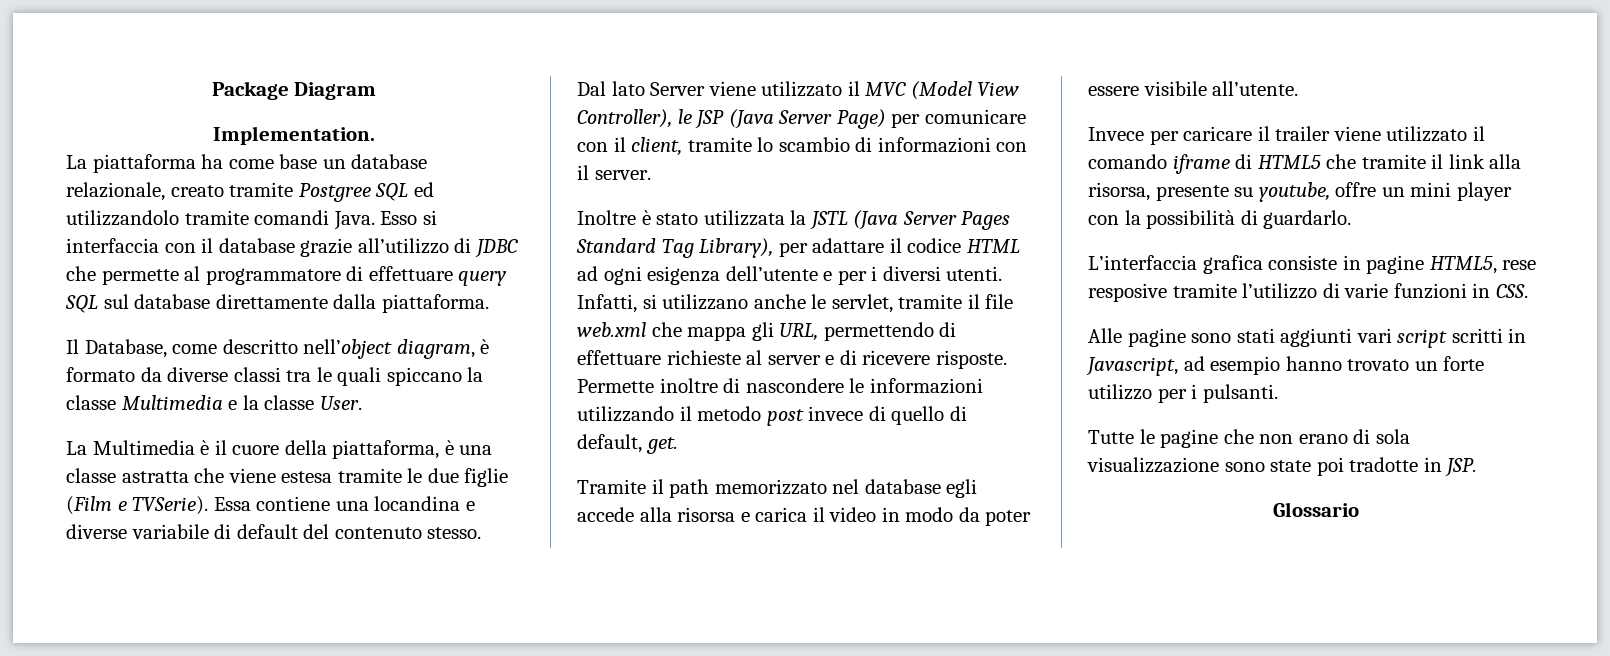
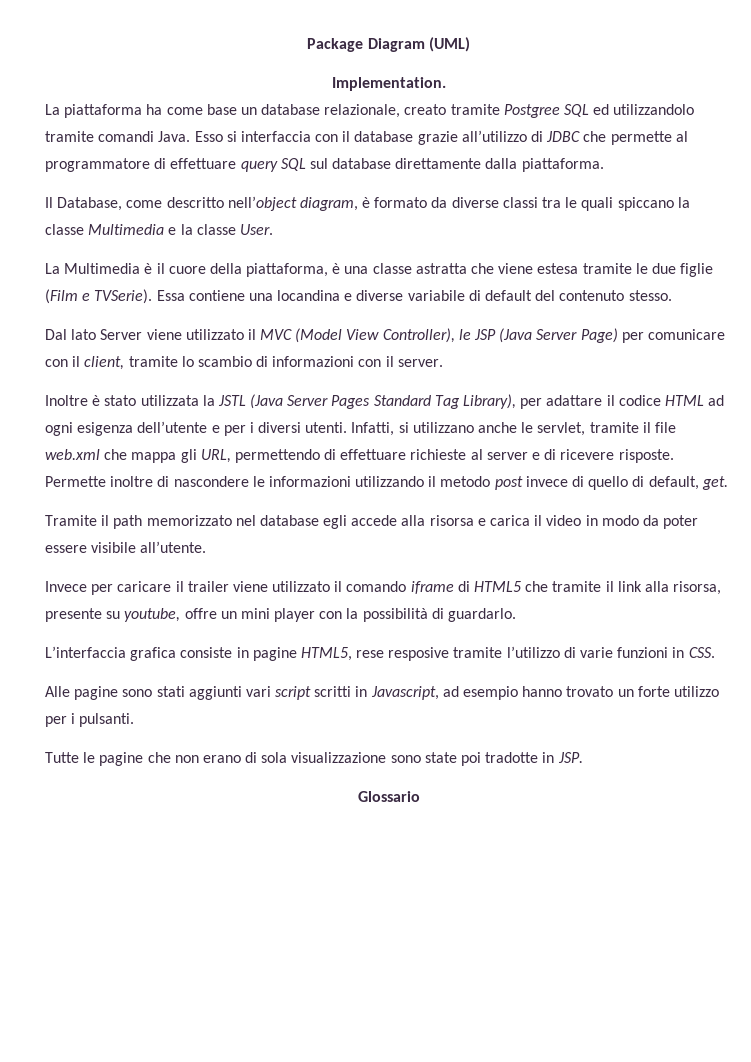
(377, 91) none -> [428,37,470,52] (UML)

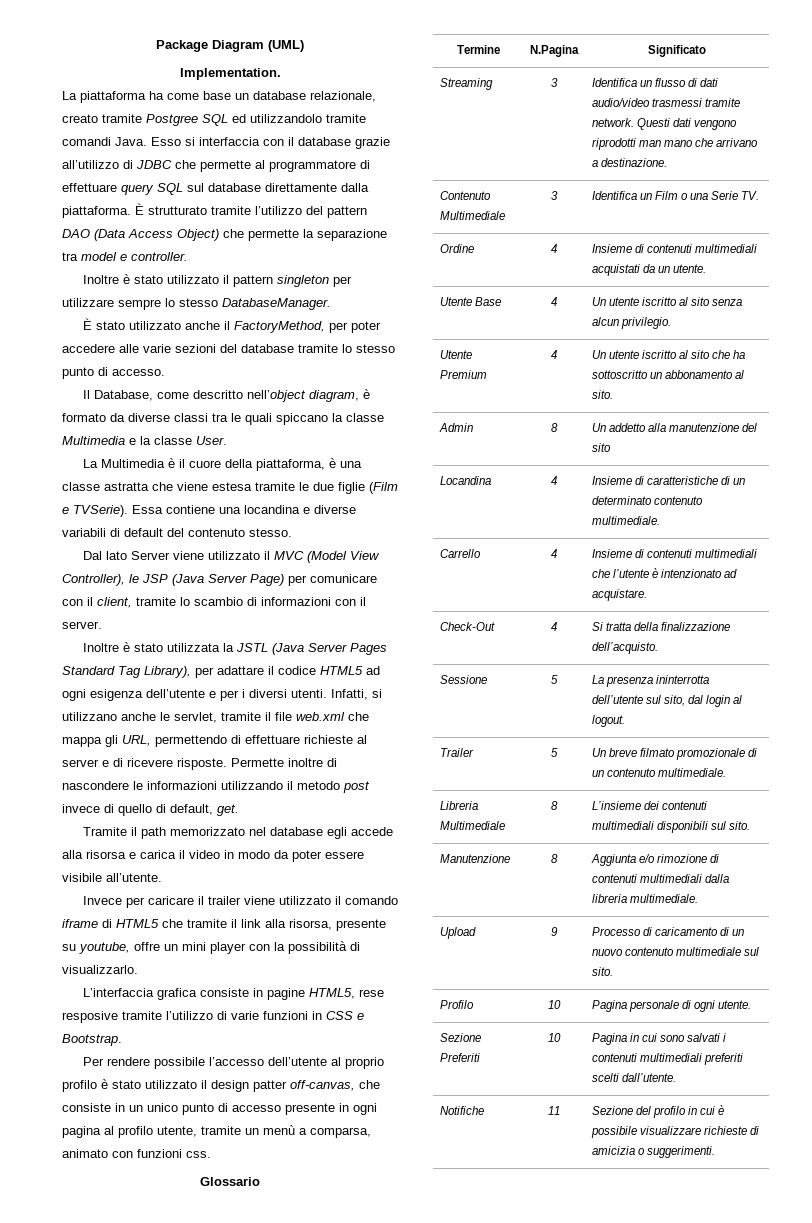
(604, 165) none -> [135,203,367,218] [62,229,387,241] [62,252,188,261] [82,274,352,287] [62,298,331,310] [82,318,381,333] [62,344,395,353] [62,367,165,379] È strutturato tramite l’utilizzo del pattern DAO (Data Access Object) che permette la separazione tra model e controller. // Inoltre è stato utilizzato il pattern singleton per utilizzare sempre lo stesso DatabaseManager. // È stato utilizzato anche il FactoryMethod, per poter accedere alle varie sezioni del database tramite lo stesso punto di accesso.
[407,290,465,301] variabile -> [62,528,106,537] variabili
[664,395,704,406] HTML -> [320,666,363,675] HTML5
[448,608,517,622] guardarlo. -> [62,965,138,974] visualizzarlo.
[688,647,715,658] [45,686,719,700] [45,713,135,727] [45,752,583,766] [357,791,420,802] CSS. // Alle pagine sono stati aggiunti vari script scritti in Javascript, ad esempio hanno trovato un forte utilizzo per i pulsanti. // Tutte le pagine che non erano di sola visualizzazione sono state poi tradotte in JSP. // Glossario -> [326,1011,364,1020] [62,1034,122,1046] [82,1057,384,1069] [62,1079,380,1092] [62,1103,377,1115] [62,1125,371,1138] [62,1149,211,1158] [200,1177,260,1186] [456,45,500,54] [530,45,579,57] [648,45,706,57] [439,78,493,90] [551,78,558,87] [591,78,719,87] [591,98,740,107] [591,118,738,130] [591,138,759,150] [591,158,667,167] [439,191,491,200] [439,211,505,220] [551,191,558,200] [591,191,760,200] [439,244,474,253] [551,244,557,253] [591,244,758,253] [591,264,707,276] [439,297,501,306] [551,297,557,306] [591,297,743,306] [591,317,671,329] [439,350,472,359] [439,370,487,379] [551,350,557,359] [591,350,746,359] [591,370,745,379] [591,390,613,399] [438,423,473,432] [551,423,558,432] [591,423,758,432] [591,443,611,452] [439,476,491,485] [551,476,557,485] [591,476,746,485] [591,496,703,505] [591,516,660,525] [439,549,481,558] [551,549,557,558] [591,549,758,558] [591,568,738,578] [591,589,647,601] [439,622,495,631] [551,622,557,631] [591,622,731,631] [591,642,658,654] [439,675,487,684] [551,675,558,684] [591,675,709,687] [591,695,743,707] [591,715,625,727] [439,748,474,757] [551,748,558,757] [591,748,758,760] [591,768,726,777] [439,801,478,810] [439,821,505,830] [551,801,558,810] [591,801,707,810] [591,821,751,833] [439,854,510,863] [551,854,558,863] [590,854,720,866] [591,874,729,883] [591,894,698,903] [439,927,476,939] [551,927,558,936] [591,927,745,936] [591,947,760,956] [591,967,613,976] [439,1000,474,1009] [548,1000,561,1009] [591,1000,752,1012] [439,1033,481,1042] [439,1053,480,1062] [548,1033,561,1042] [591,1033,727,1045] [591,1053,743,1065] [591,1073,676,1082] [439,1106,484,1115] [548,1106,560,1115] [591,1105,725,1118] [590,1126,760,1138] [591,1146,715,1158] CSS e Bootstrap. // Per rendere possibile l’accesso dell’utente al proprio profilo è stato utilizzato il design patter off-canvas, che consiste in un unico punto di accesso presente in ogni pagina al profilo utente, tramite un menù a comparsa, animato con funzioni css. // Glossario // Termine | N.Pagina | Significato // Streaming | 3 | Identifica un flusso di dati audio/video trasmessi tramite network. Questi dati vengono riprodotti man mano che arrivano a destinazione. // Contenuto Multimediale | 3 | Identifica un Film o una Serie TV. // Ordine | 4 | Insieme di contenuti multimediali acquistati da un utente. // Utente Base | 4 | Un utente iscritto al sito senza alcun privilegio. // Utente Premium | 4 | Un utente iscritto al sito che ha sottoscritto un abbonamento al sito. // Admin | 8 | Un addetto alla manutenzione del sito // Locandina | 4 | Insieme di caratteristiche di un determinato contenuto multimediale. // Carrello | 4 | Insieme di contenuti multimediali che l’utente è intenzionato ad acquistare. // Check-Out | 4 | Si tratta della finalizzazione dell’acquisto. // Sessione | 5 | La presenza ininterrotta dell’utente sul sito, dal login al logout. // Trailer | 5 | Un breve filmato promozionale di un contenuto multimediale. // Libreria Multimediale | 8 | L’insieme dei contenuti multimediali disponibili sul sito. // Manutenzione | 8 | Aggiunta e/o rimozione di contenuti multimediali dalla libreria multimediale. // Upload | 9 | Processo di caricamento di un nuovo contenuto multimediale sul sito. // Profilo | 10 | Pagina personale di ogni utente. // Sezione Preferiti | 10 | Pagina in cui sono salvati i contenuti multimediali preferiti scelti dall’utente. // Notifiche | 11 | Sezione del profilo in cui è possibile visualizzare richieste di amicizia o suggerimenti.

